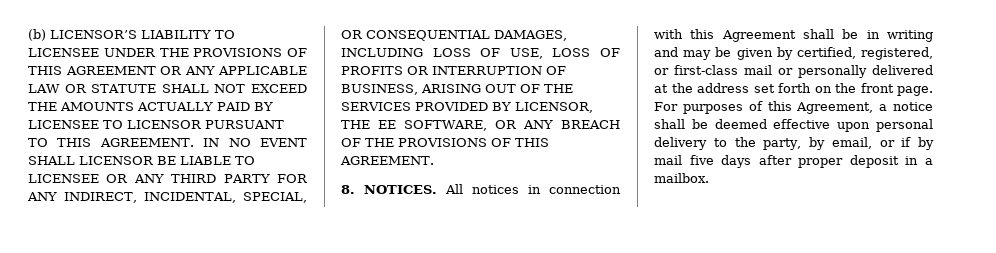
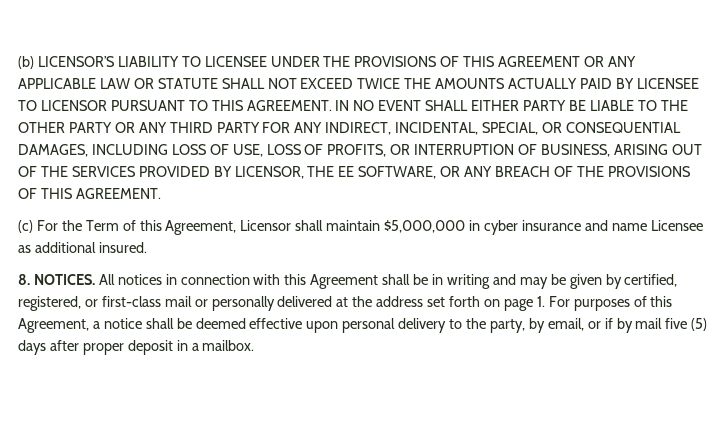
(307, 88) none -> [357,78,401,89] TWICE
[79,156,154,165] LICENSOR -> [471,100,567,111] EITHER PARTY
[28,174,99,183] LICENSEE -> [660,100,688,111] [18,122,112,133] THE OTHER PARTY
[341,66,403,75] PROFITS -> [327,144,387,157] PROFITS,
(434, 160) none -> [18,220,703,235] [18,242,147,253] // (c) For the Term of this Agreement, Licensor shall maintain $5,000,000 in cyber insurance and name Licensee as additional insured.
[835,83,933,96] the front page. -> [503,296,545,311] page 1.
(714, 160) none -> [691,318,708,331] (5)

